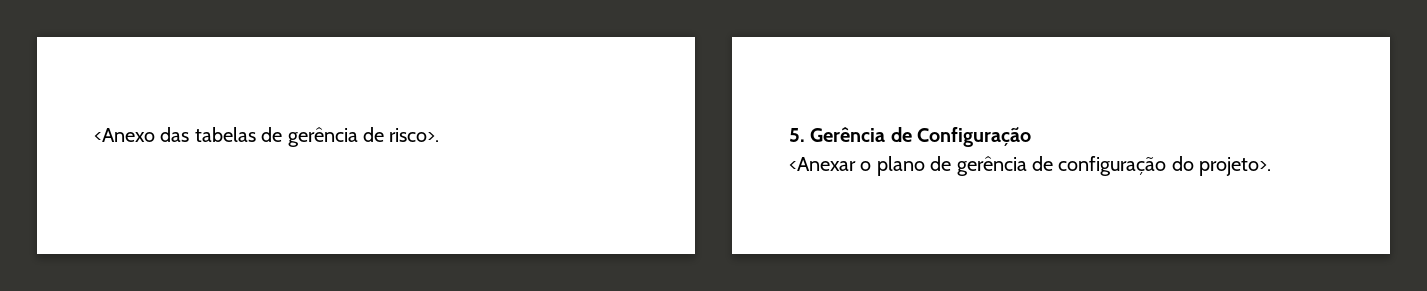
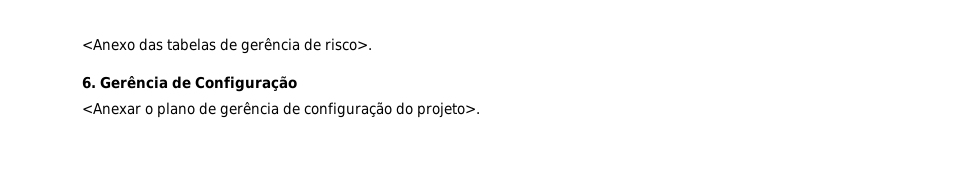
[789,128,805,142] 5. -> [82,76,96,89] 6.

